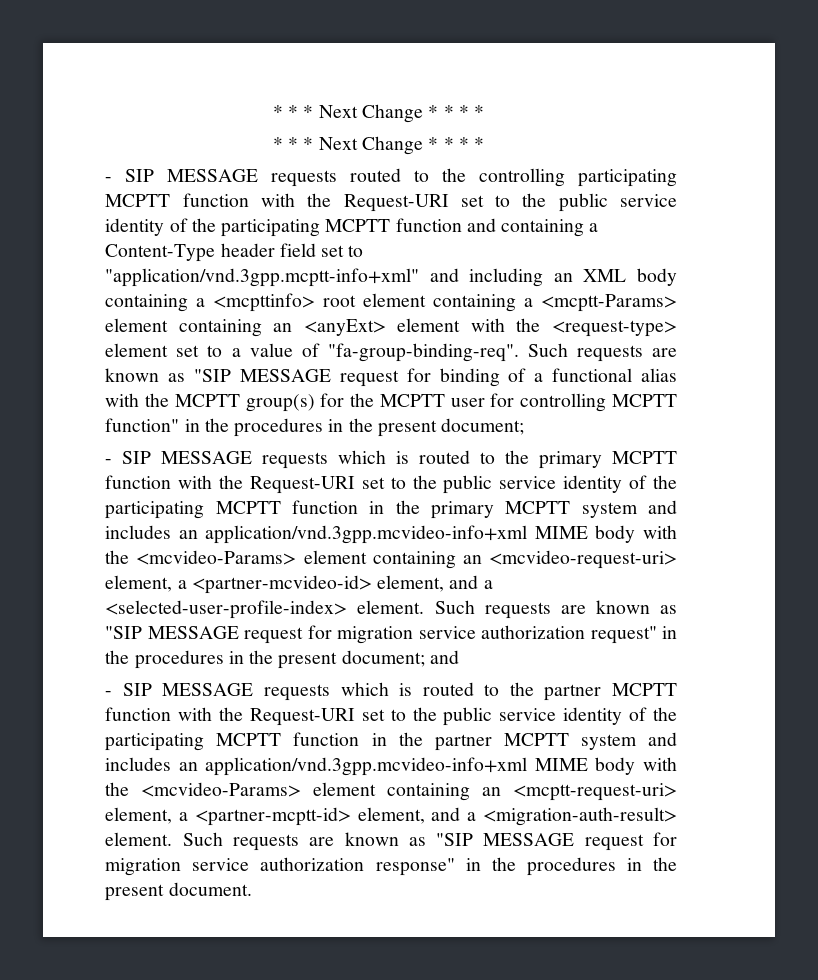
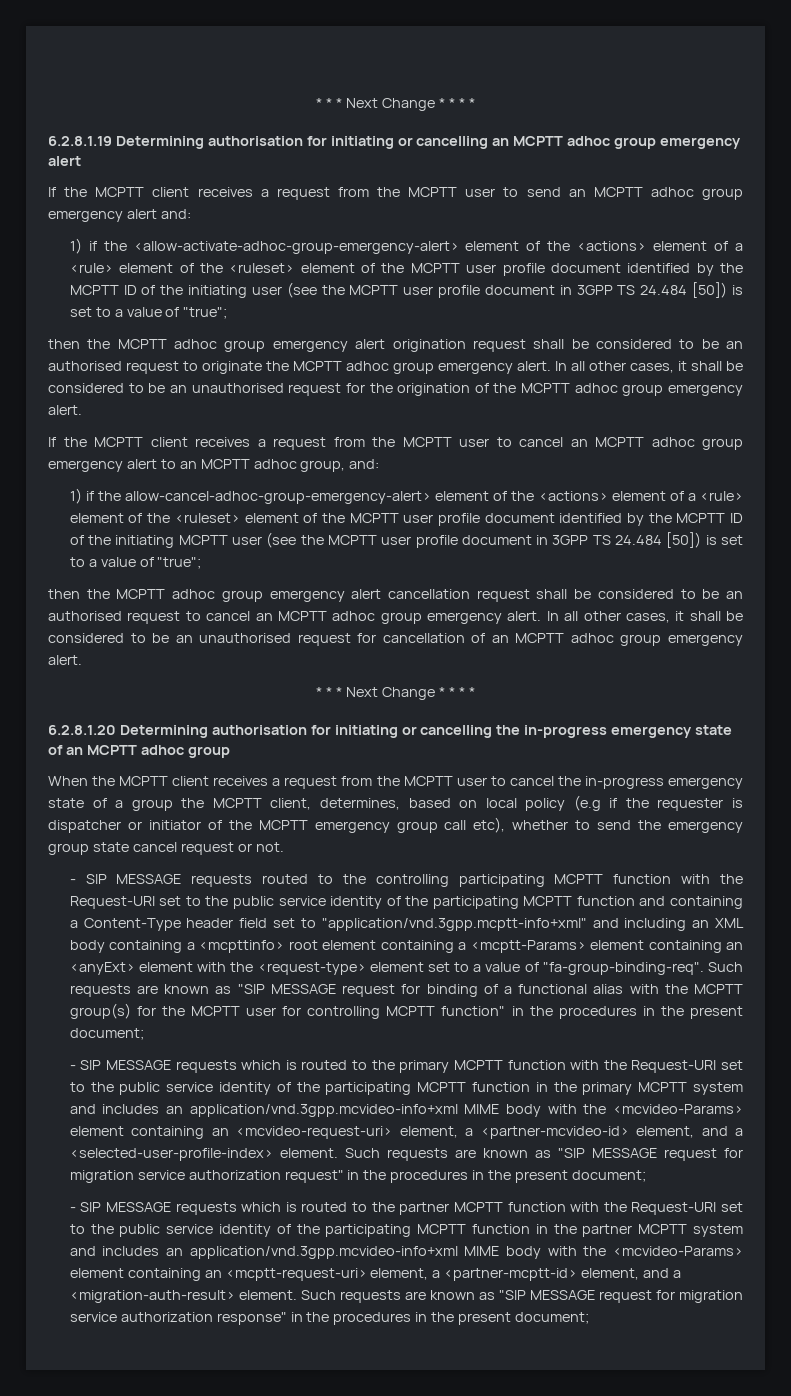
[272,104,485,123] [272,136,485,155] * * * Next Change * * * * // * * * Next Change * * * * -> [316,98,475,111] [48,136,742,149] [48,156,81,166] [48,187,743,200] [48,209,191,222] [69,238,743,254] [69,263,744,276] [69,282,744,298] [69,307,228,319] [48,339,743,352] [48,361,743,374] [48,383,743,396] [48,405,82,415] [48,437,743,450] [48,459,380,472] [69,488,743,504] [69,513,743,526] [69,532,744,548] [69,557,202,569] [48,589,743,602] [48,611,743,624] [48,633,744,646] [48,655,82,665] [316,687,475,700] [48,725,733,738] [48,745,230,758] [48,776,743,789] [48,795,743,811] [48,817,744,833] [48,842,284,855] * * * Next Change * * * * // 6.2.8.1.19 Determining authorisation for initiating or cancelling an MCPTT adhoc group emergency alert // If the MCPTT client receives a request from the MCPTT user to send an MCPTT adhoc group emergency alert and: // 1) if the <allow-activate-adhoc-group-emergency-alert> element of the <actions> element of a <rule> element of the <ruleset> element of the MCPTT user profile document identified by the MCPTT ID of the initiating user (see the MCPTT user profile document in 3GPP TS 24.484 [50]) is set to a value of "true"; // then the MCPTT adhoc group emergency alert origination request shall be considered to be an authorised request to originate the MCPTT adhoc group emergency alert. In all other cases, it shall be considered to be an unauthorised request for the origination of the MCPTT adhoc group emergency alert. // If the MCPTT client receives a request from the MCPTT user to cancel an MCPTT adhoc group emergency alert to an MCPTT adhoc group, and: // 1) if the allow-cancel-adhoc-group-emergency-alert> element of the <actions> element of a <rule> element of the <ruleset> element of the MCPTT user profile document identified by the MCPTT ID of the initiating MCPTT user (see the MCPTT user profile document in 3GPP TS 24.484 [50]) is set to a value of "true"; // then the MCPTT adhoc group emergency alert cancellation request shall be considered to be an authorised request to cancel an MCPTT adhoc group emergency alert. In all other cases, it shall be considered to be an unauthorised request for cancellation of an MCPTT adhoc group emergency alert. // * * * Next Change * * * * // 6.2.8.1.20 Determining authorisation for initiating or cancelling the in-progress emergency state of an MCPTT adhoc group // When the MCPTT client receives a request from the MCPTT user to cancel the in-progress emergency state of a group the MCPTT client, determines, based on local policy (e.g if the requester is dispatcher or initiator of the MCPTT emergency group call etc), whether to send the emergency group state cancel request or not.
[429,650,459,664] and -> (646, 1176) none
[168,882,252,896] document. -> [515,1312,590,1324] document;

